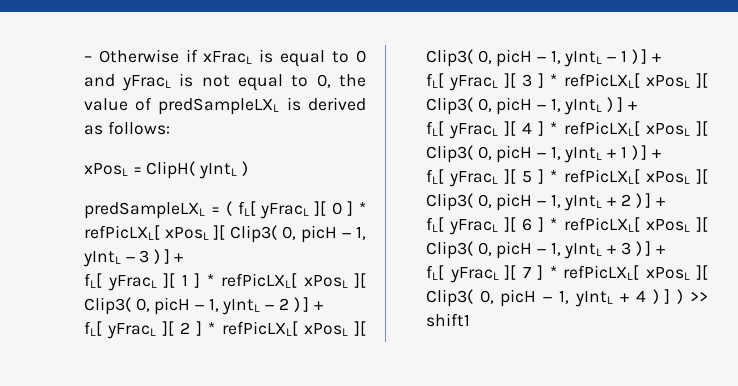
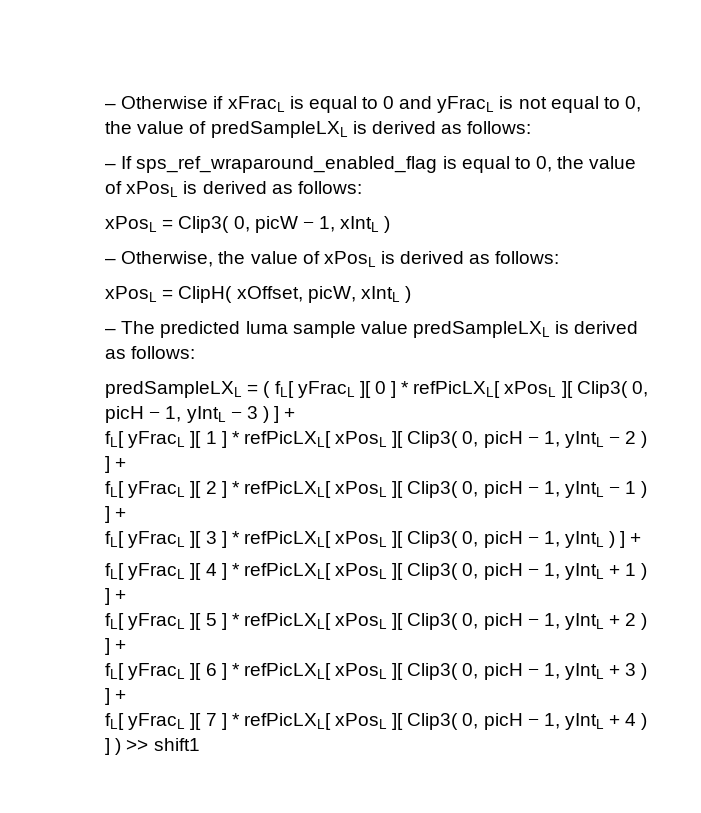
[83,161,248,179] xPosL = ClipH( yIntL ) -> [105,156,637,173] [105,181,362,197] [105,216,391,233] [105,251,560,267] [105,286,411,303] [105,321,639,338] [105,346,196,359] – If sps_ref_wraparound_enabled_flag is equal to 0, the value of xPosL is derived as follows: // xPosL = Clip3( 0, picW − 1, xIntL ) // – Otherwise, the value of xPosL is derived as follows: // xPosL = ClipH( xOffset, picW, xIntL ) // – The predicted luma sample value predSampleLXL is derived as follows:

